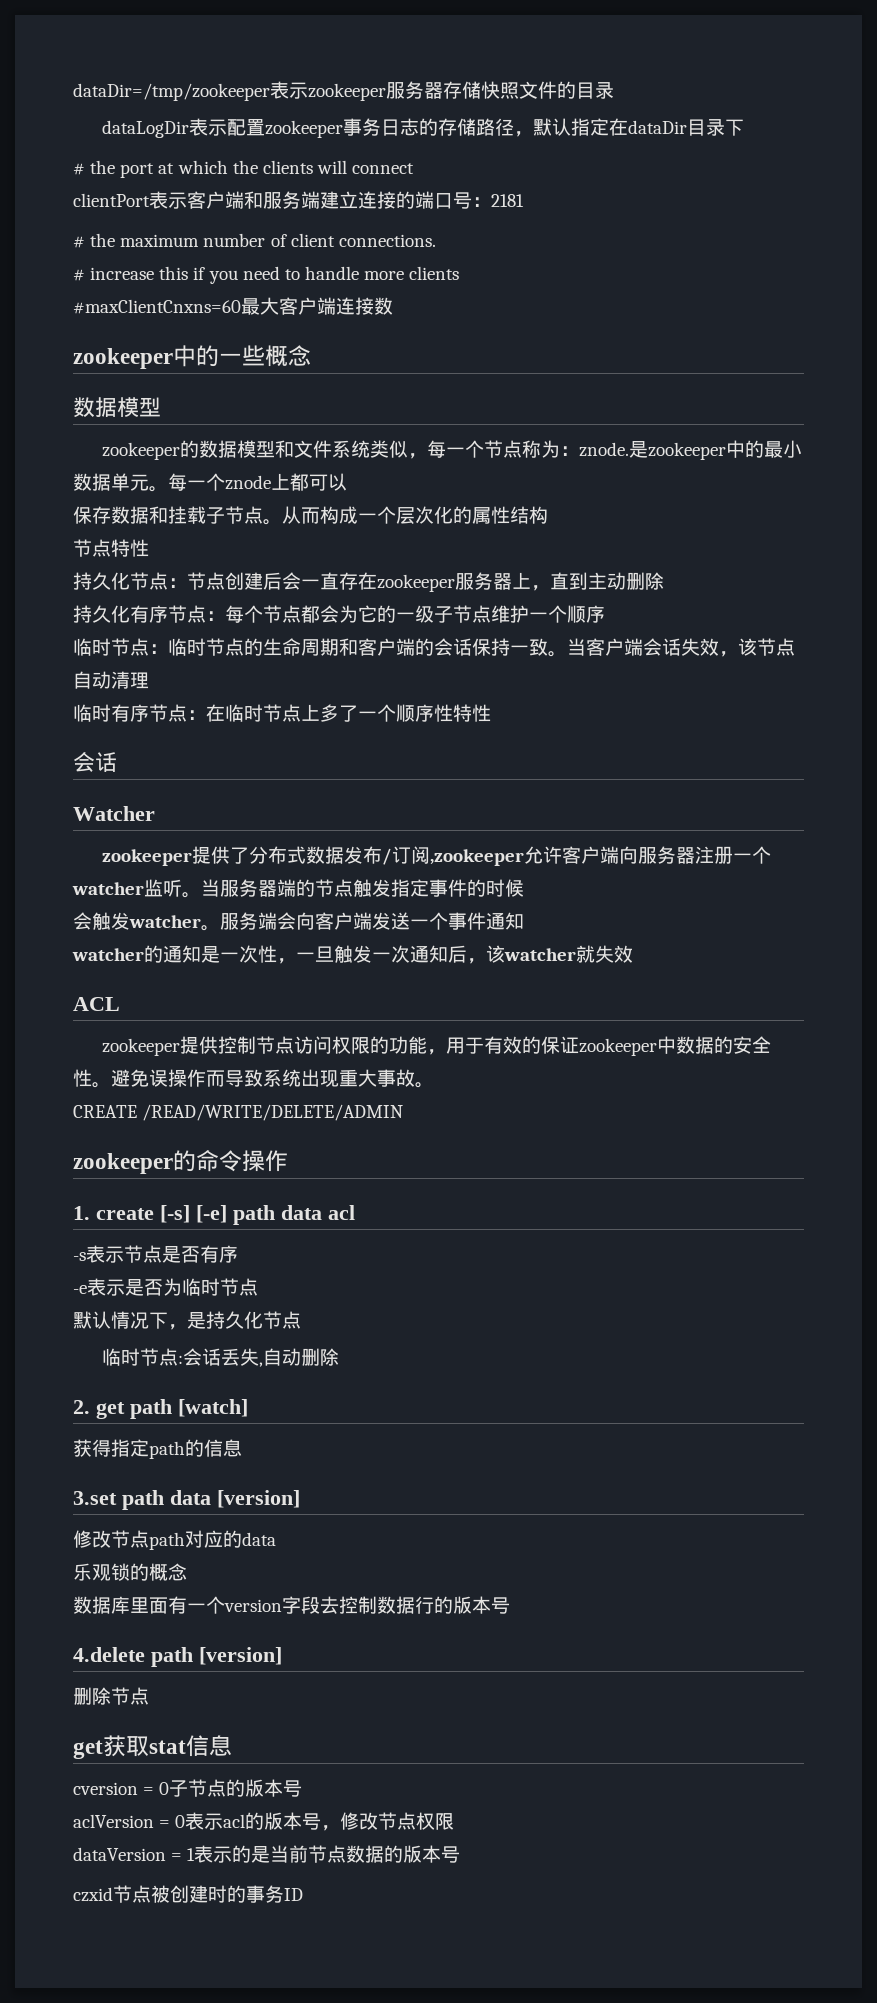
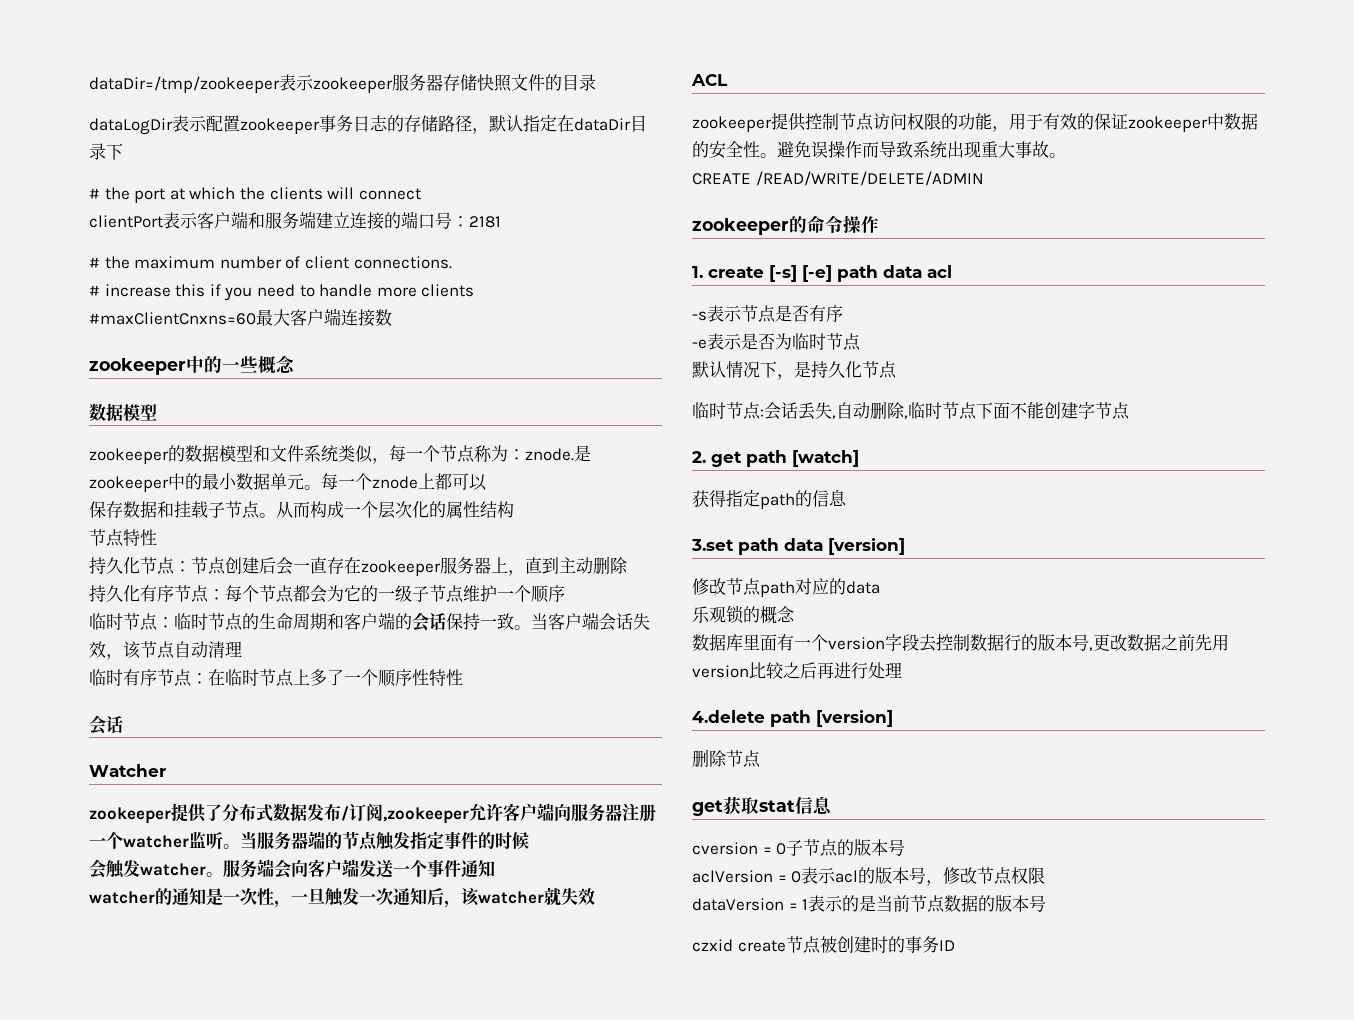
(340, 1357) none -> [904,402,1130,420] ,临时节点下面不能创建字节点
(510, 1605) none -> [1089,634,1229,651] [692,662,902,679] ,更改数据之前先用version比较之后再进行处理
(113, 1894) none -> [737,940,786,952] create

